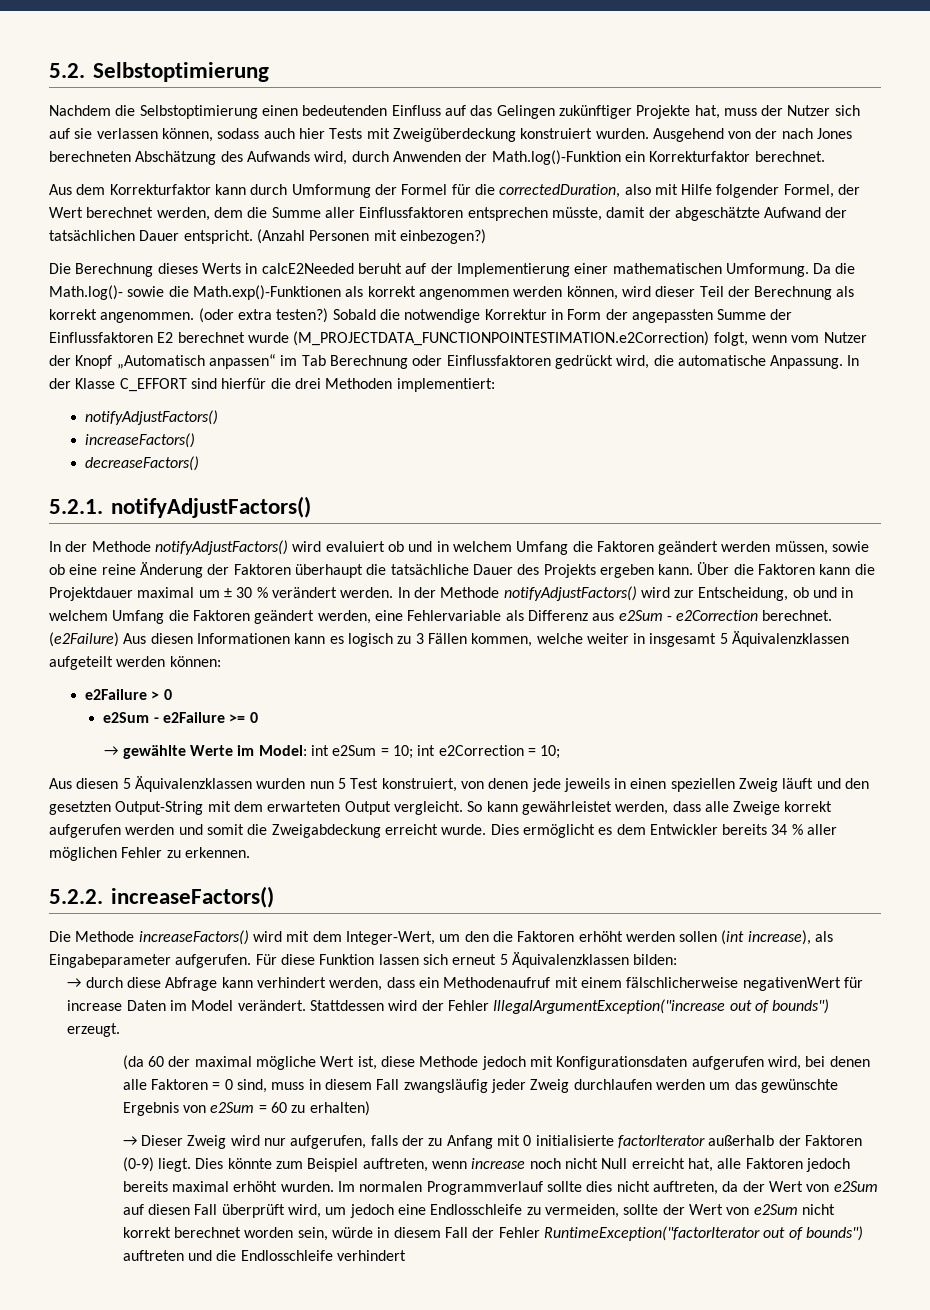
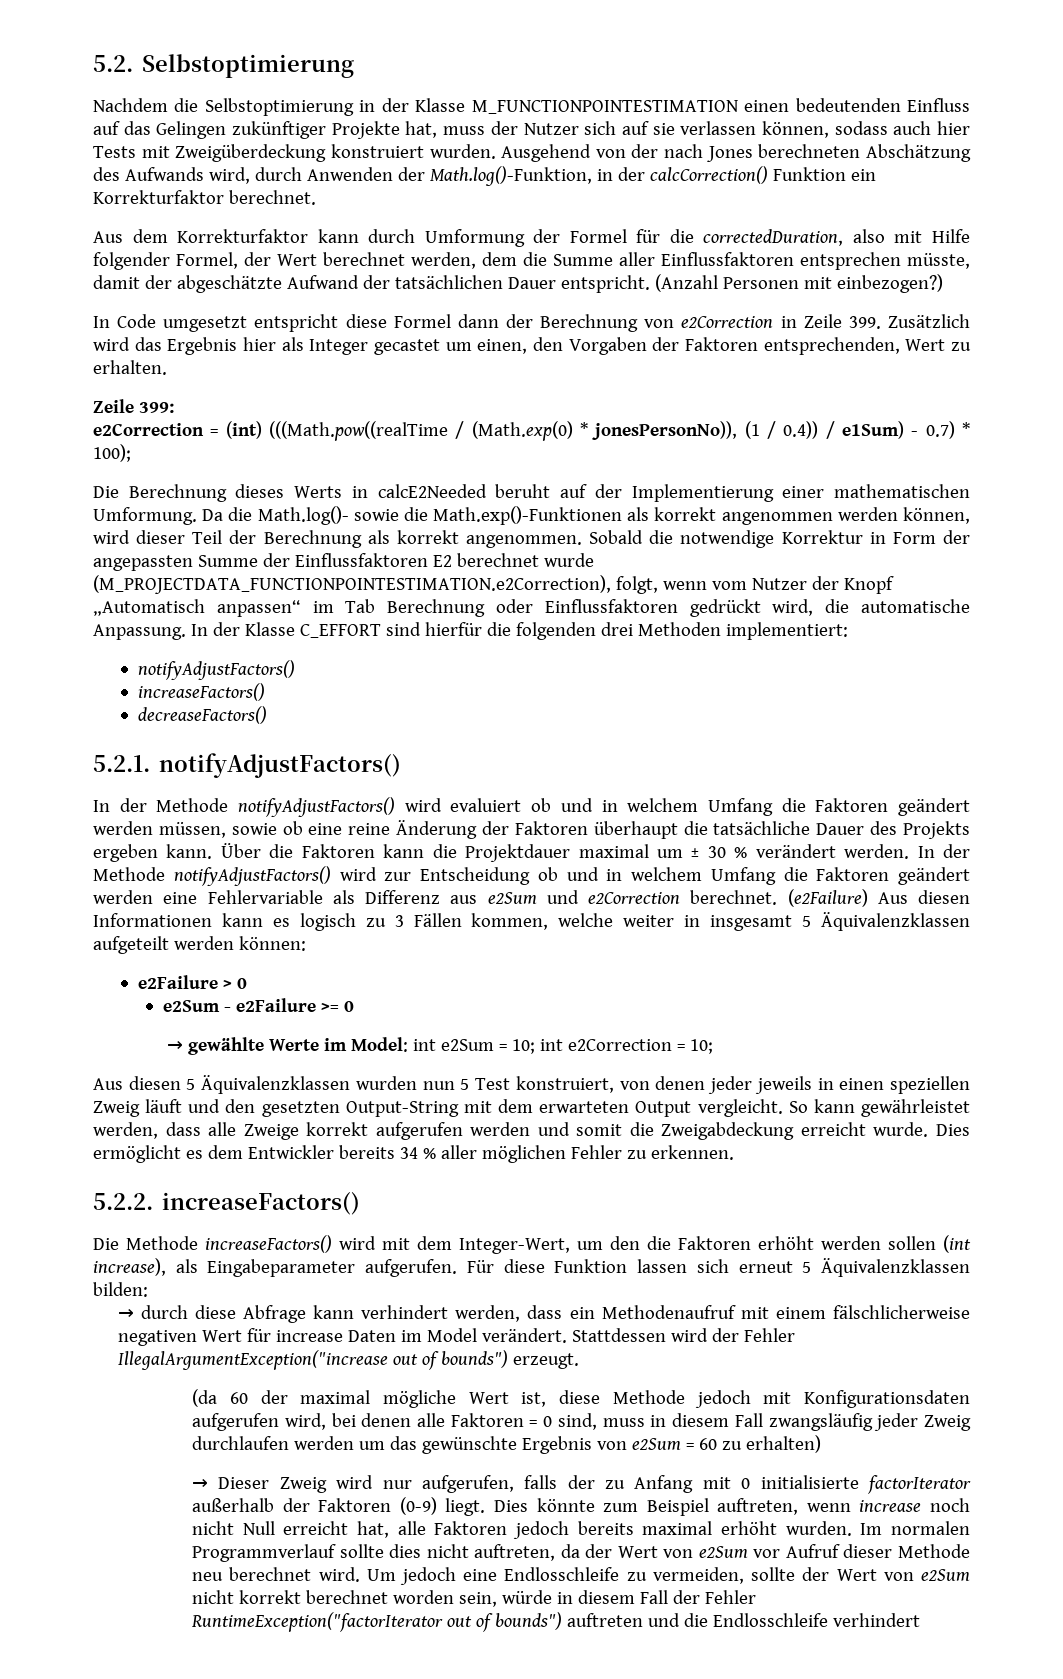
(258, 112) none -> [359,98,738,114] in der Klasse M_FUNCTIONPOINTESTIMATION
[491,150,621,165] Math.log()-Funktion -> [429,166,846,186] Math.log()-Funktion, in der calcCorrection() Funktion
(486, 236) none -> [93,314,970,332] [93,337,971,355] [93,360,167,375] [93,399,174,413] [93,421,971,441] [93,444,131,462] // In Code umgesetzt entspricht diese Formel dann der Berechnung von e2Correction in Zeile 399. Zusätzlich wird das Ergebnis hier als Integer gecastet um einen, den Vorgaben der Faktoren entsprechenden, Wert zu erhalten. // Zeile 399: // e2Correction = (int) (((Math.pow((realTime / (Math.exp(0) * jonesPersonNo)), (1 / 0.4)) / e1Sum) - 0.7) * 100);
[198,308,329,323] (oder extra testen?) -> (582, 541) none
[293,331,710,346] (M_PROJECTDATA_FUNCTIONPOINTESTIMATION.e2Correction) -> [93,575,611,594] (M_PROJECTDATA_FUNCTIONPOINTESTIMATION.e2Correction),
(291, 383) none -> [515,622,596,640] folgenden
[698,587,854,601] [49,610,371,624] Entscheidung, ob und in welchem Umfang die Faktoren geändert werden, -> [420,867,970,885] [93,890,153,904] Entscheidung ob und in welchem Umfang die Faktoren geändert werden
[666,616,672,621] - -> [546,890,579,904] und
[531,778,561,792] jede -> [708,1076,753,1094] jeder
[742,977,841,991] negativenWert -> [117,1330,242,1346] negativen Wert
[122,1204,347,1218] auf diesen Fall überprüft wird, um -> [753,1544,971,1558] [192,1567,396,1582] vor Aufruf dieser Methode neu berechnet wird. Um

